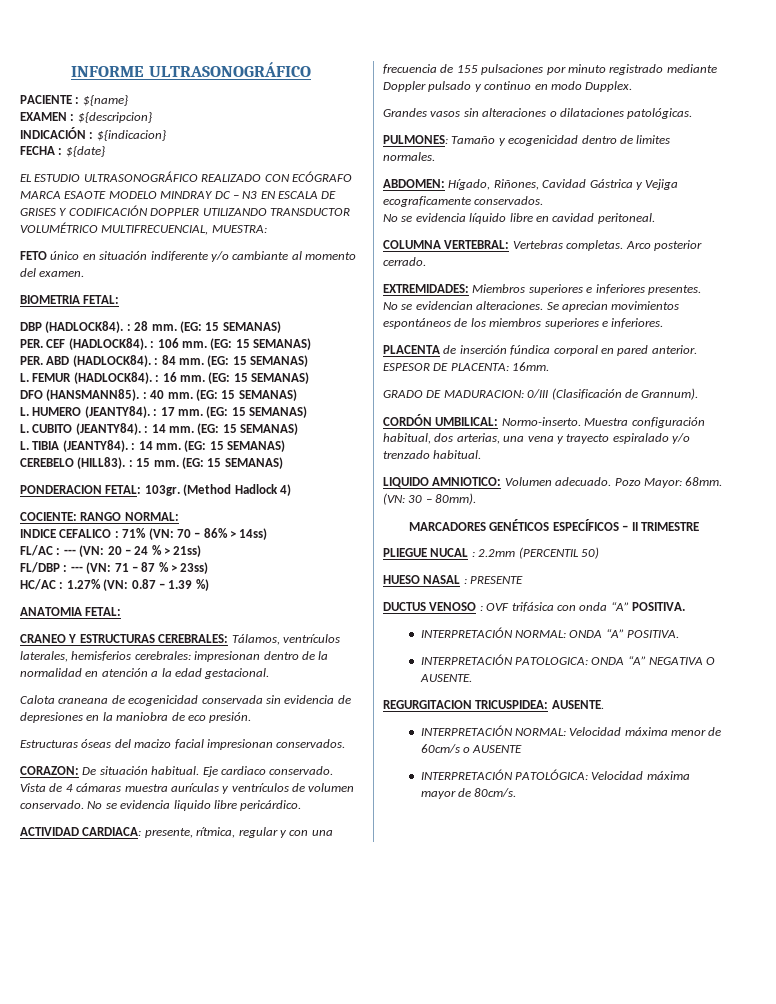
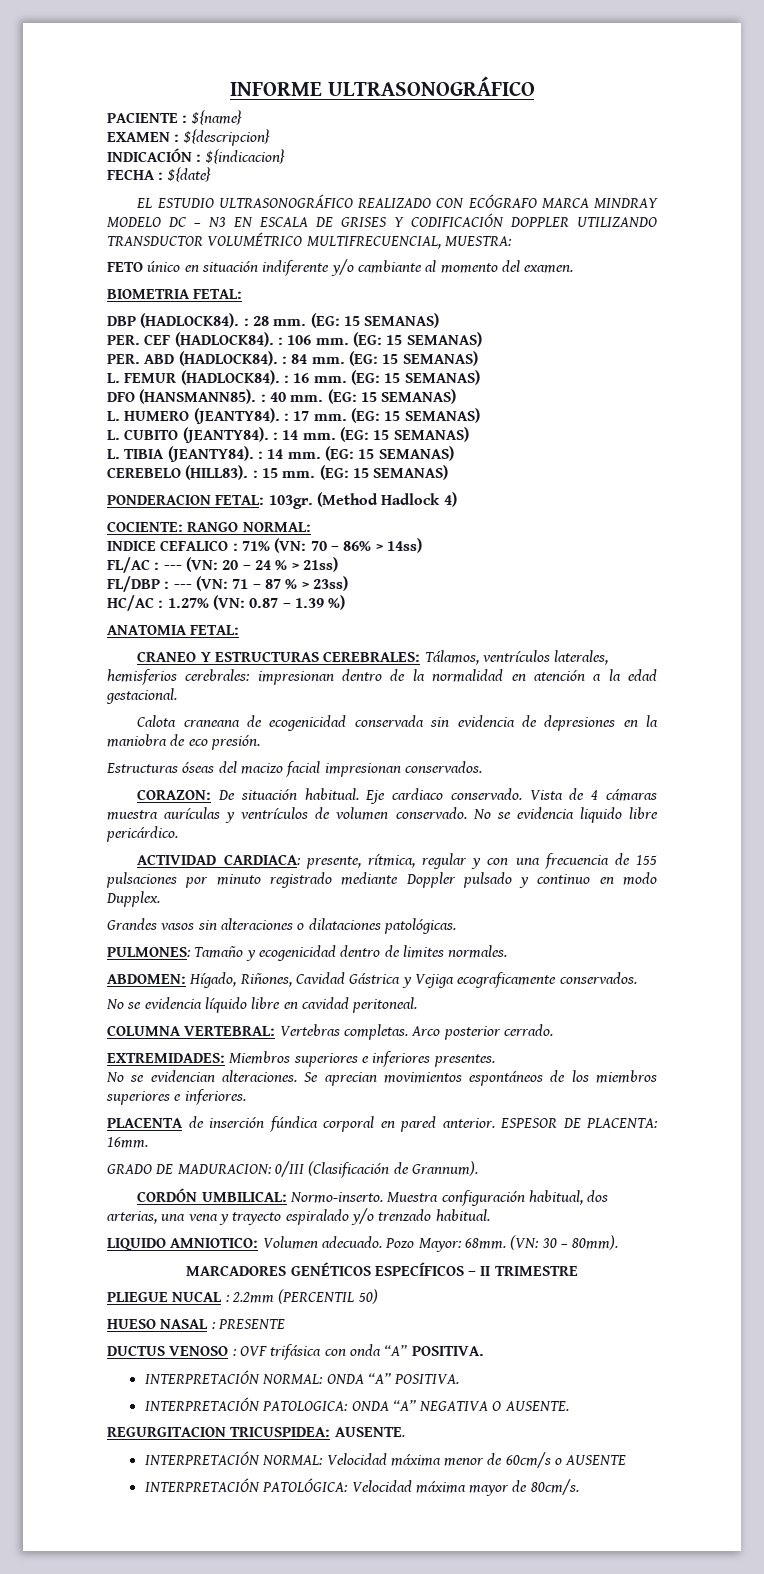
[64,191,214,199] ESAOTE MODELO MINDRAY -> [594,198,659,208] [107,217,161,227] MINDRAY MODELO

